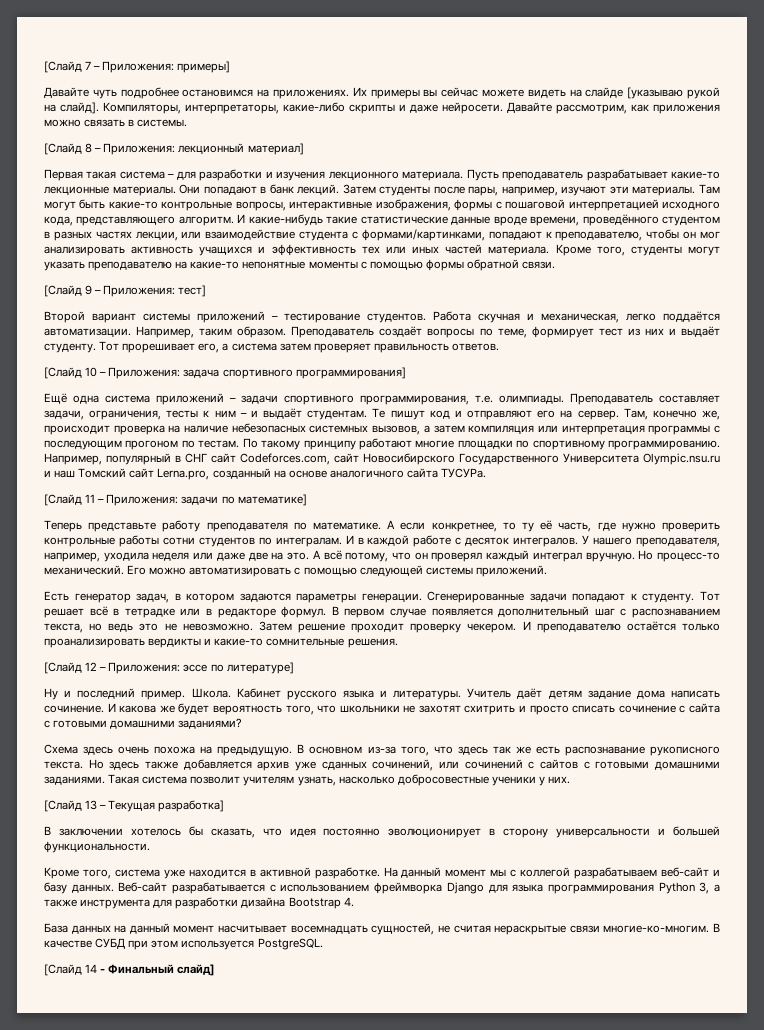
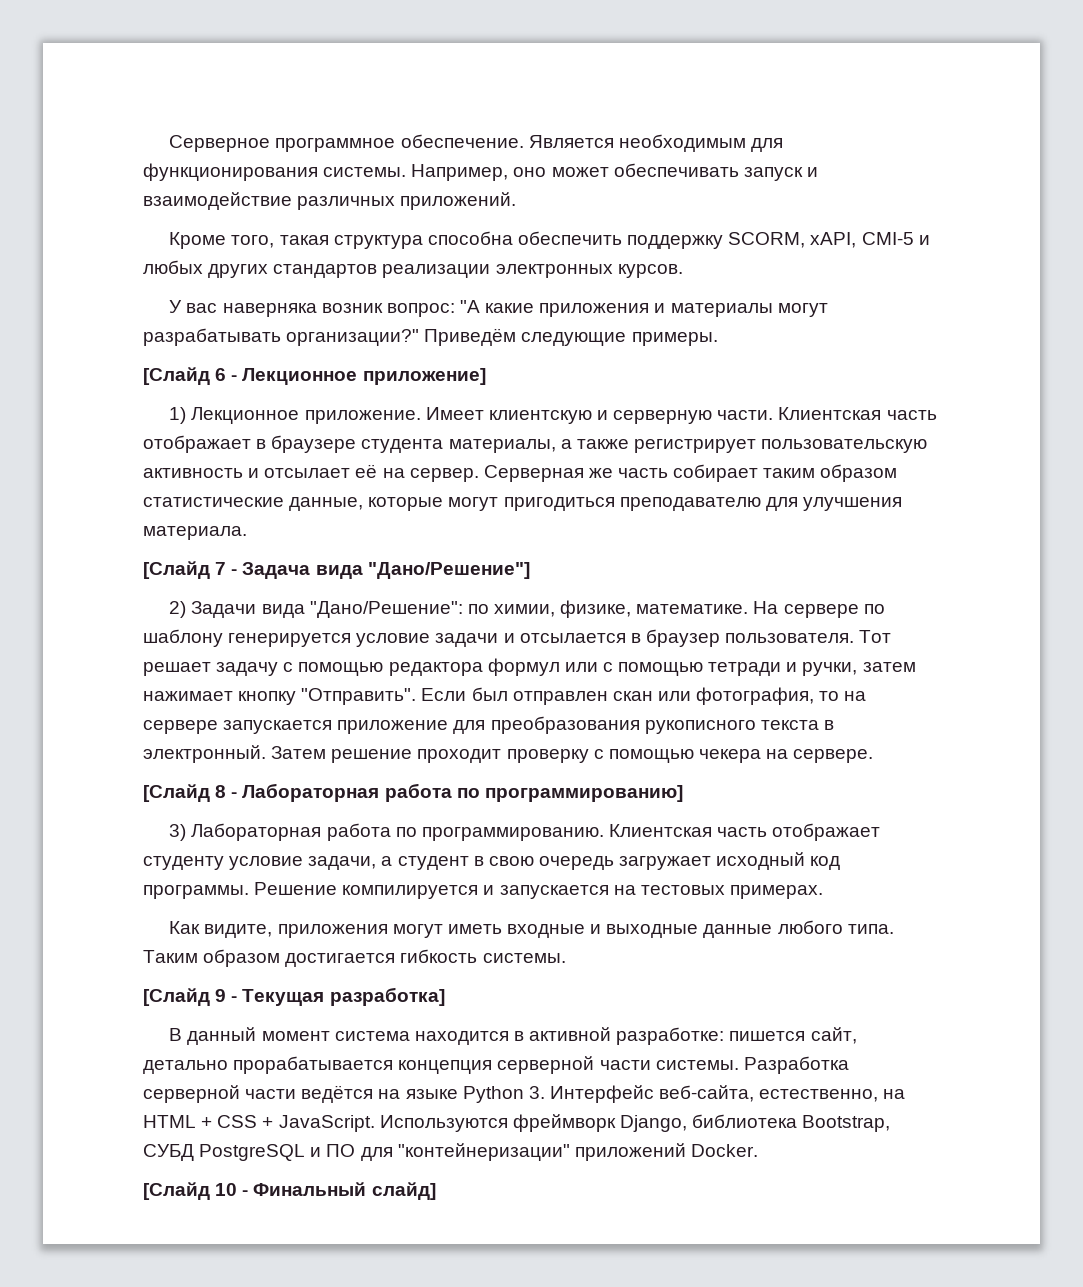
[44,61,231,73] [44,87,720,99] [44,102,720,114] [44,119,188,127] [44,143,304,155] [44,169,720,181] [44,184,720,196] [44,199,720,211] [44,214,720,226] [44,229,720,241] [44,244,720,256] [44,259,556,271] [44,285,207,297] [44,311,720,323] [44,326,720,338] [44,341,499,353] [44,367,406,379] [44,393,720,405] [44,408,720,420] [44,423,720,435] [44,438,721,450] [44,453,720,465] [44,468,487,480] [44,494,307,506] [44,520,720,532] [44,535,720,547] [44,550,720,562] [44,565,547,577] [44,591,721,603] [44,606,721,618] [44,621,720,633] [44,638,398,648] [44,662,294,674] [44,688,720,700] [44,703,720,715] [44,718,243,729] [44,744,720,756] [44,759,720,771] [44,774,571,786] [44,800,225,812] [44,826,720,838] [44,841,150,853] [44,867,720,879] [44,882,721,894] [44,897,354,909] [44,923,721,935] [44,938,323,950] [44,964,98,976] [Слайд 7 – Приложения: примеры] // Давайте чуть подробнее остановимся на приложениях. Их примеры вы сейчас можете видеть на слайде [указываю рукой на слайд]. Компиляторы, интерпретаторы, какие-либо скрипты и даже нейросети. Давайте рассмотрим, как приложения можно связать в системы. // [Слайд 8 – Приложения: лекционный материал] // Первая такая система – для разработки и изучения лекционного материала. Пусть преподаватель разрабатывает какие-то лекционные материалы. Они попадают в банк лекций. Затем студенты после пары, например, изучают эти материалы. Там могут быть какие-то контрольные вопросы, интерактивные изображения, формы с пошаговой интерпретацией исходного кода, представляющего алгоритм. И какие-нибудь такие статистические данные вроде времени, проведённого студентом в разных частях лекции, или взаимодействие студента с формами/картинками, попадают к преподавателю, чтобы он мог анализировать активность учащихся и эффективность тех или иных частей материала. Кроме того, студенты могут указать преподавателю на какие-то непонятные моменты с помощью формы обратной связи. // [Слайд 9 – Приложения: тест] // Второй вариант системы приложений – тестирование студентов. Работа скучная и механическая, легко поддаётся автоматизации. Например, таким образом. Преподаватель создаёт вопросы по теме, формирует тест из них и выдаёт студенту. Тот прорешивает его, а система затем проверяет правильность ответов. // [Слайд 10 – Приложения: задача спортивного программирования] // Ещё одна система приложений – задачи спортивного программирования, т.е. олимпиады. Преподаватель составляет задачи, ограничения, тесты к ним – и выдаёт студентам. Те пишут код и отправляют его на сервер. Там, конечно же, происходит проверка на наличие небезопасных системных вызовов, а затем компиляция или интерпретация программы с последующим прогоном по тестам. По такому принципу работают многие площадки по спортивному программированию. Например, популярный в СНГ сайт Codeforces.com, сайт Новосибирского Государственного Университета Olympic.nsu.ru и наш Томский сайт Lerna.pro, созданный на основе аналогичного сайта ТУСУРа. // [Слайд 11 – Приложения: задачи по математике] // Теперь представьте работу преподавателя по математике. А если конкретнее, то ту её часть, где нужно проверить контрольные работы сотни студентов по интегралам. И в каждой работе с десяток интегралов. У нашего преподавателя, например, уходила неделя или даже две на это. А всё потому, что он проверял каждый интеграл вручную. Но процесс-то механический. Его можно автоматизировать с помощью следующей системы приложений. // Есть генератор задач, в котором задаются параметры генерации. Сгенерированные задачи попадают к студенту. Тот решает всё в тетрадке или в редакторе формул. В первом случае появляется дополнительный шаг с распознаванием текста, но ведь это не невозможно. Затем решение проходит проверку чекером. И преподавателю остаётся только проанализировать вердикты и какие-то сомнительные решения. // [Слайд 12 – Приложения: эссе по литературе] // Ну и последний пример. Школа. Кабинет русского языка и литературы. Учитель даёт детям задание дома написать сочинение. И какова же будет вероятность того, что школьники не захотят схитрить и просто списать сочинение с сайта с готовыми домашними заданиями? // Схема здесь очень похожа на предыдущую. В основном из-за того, что здесь так же есть распознавание рукописного текста. Но здесь также добавляется архив уже сданных сочинений, или сочинений с сайтов с готовыми домашними заданиями. Такая система позволит учителям узнать, насколько добросовестные ученики у них. // [Слайд 13 – Текущая разработка] // В заключении хотелось бы сказать, что идея постоянно эволюционирует в сторону универсальности и большей функциональности. // Кроме того, система уже находится в активной разработке. На данный момент мы с коллегой разрабатываем веб-сайт и базу данных. Веб-сайт разрабатывается с использованием фреймворка Django для языка программирования Python 3, а также инструмента для разработки дизайна Bootstrap 4. // База данных на данный момент насчитывает восемнадцать сущностей, не считая нераскрытые связи многие-ко-многим. В качестве СУБД при этом используется PostgreSQL. // [Слайд 14 -> [169,134,783,152] [143,163,818,181] [143,192,517,210] [169,231,930,249] [143,260,683,278] [169,300,828,317] [143,328,718,346] [143,367,486,385] [169,407,937,424] [143,435,928,453] [143,464,898,482] [143,497,902,511] [143,526,247,540] [143,561,530,579] [169,600,885,618] [143,629,892,647] [143,658,916,676] [143,687,867,705] [143,716,834,734] [143,745,874,763] [143,783,683,802] [169,823,881,841] [143,852,841,870] [143,882,823,899] [169,920,894,938] [143,949,566,967] [143,987,445,1006] [169,1027,857,1045] [143,1056,849,1074] [143,1085,906,1103] [143,1114,891,1132] [143,1143,758,1161] [143,1182,238,1200] Серверное программное обеспечение. Является необходимым для функционирования системы. Например, оно может обеспечивать запуск и взаимодействие различных приложений. // Кроме того, такая структура способна обеспечить поддержку SCORM, xAPI, CMI-5 и любых других стандартов реализации электронных курсов. // У вас наверняка возник вопрос: "А какие приложения и материалы могут разрабатывать организации?" Приведём следующие примеры. // [Слайд 6 - Лекционное приложение] // 1) Лекционное приложение. Имеет клиентскую и серверную части. Клиентская часть отображает в браузере студента материалы, а также регистрирует пользовательскую активность и отсылает её на сервер. Серверная же часть собирает таким образом статистические данные, которые могут пригодиться преподавателю для улучшения материала. // [Слайд 7 - Задача вида "Дано/Решение"] // 2) Задачи вида "Дано/Решение": по химии, физике, математике. На сервере по шаблону генерируется условие задачи и отсылается в браузер пользователя. Тот решает задачу с помощью редактора формул или с помощью тетради и ручки, затем нажимает кнопку "Отправить". Если был отправлен скан или фотография, то на сервере запускается приложение для преобразования рукописного текста в электронный. Затем решение проходит проверку с помощью чекера на сервере. // [Слайд 8 - Лабораторная работа по программированию] // 3) Лабораторная работа по программированию. Клиентская часть отображает студенту условие задачи, а студент в свою очередь загружает исходный код программы. Решение компилируется и запускается на тестовых примерах. // Как видите, приложения могут иметь входные и выходные данные любого типа. Таким образом достигается гибкость системы. // [Слайд 9 - Текущая разработка] // В данный момент система находится в активной разработке: пишется сайт, детально прорабатывается концепция серверной части системы. Разработка серверной части ведётся на языке Python 3. Интерфейс веб-сайта, естественно, на HTML + CSS + JavaScript. Используются фреймворк Django, библиотека Bootstrap, СУБД PostgreSQL и ПО для "контейнеризации" приложений Docker. // [Слайд 10

